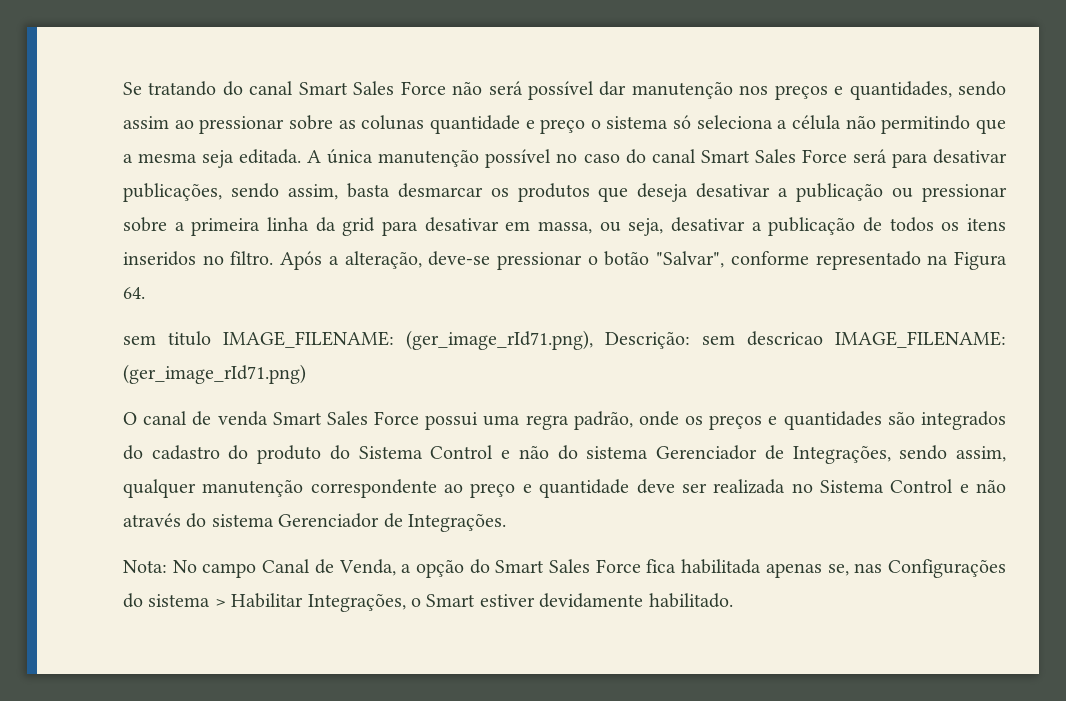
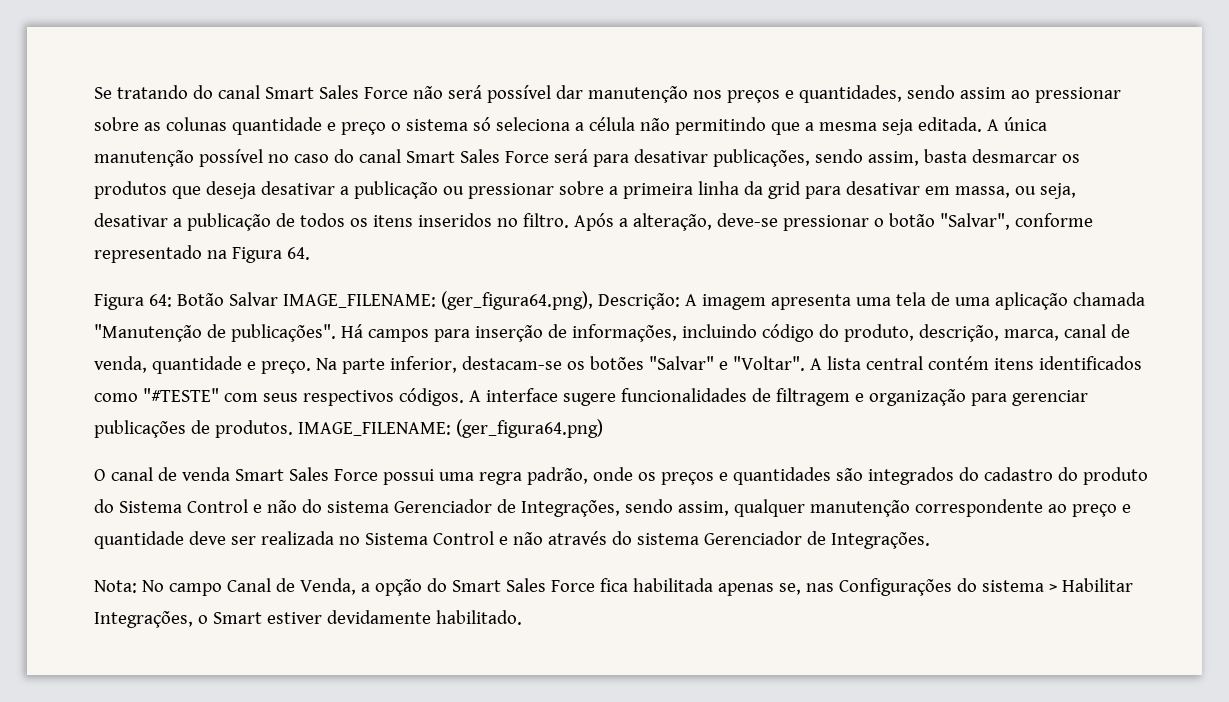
[123,330,1006,350] [123,364,306,384] sem titulo IMAGE_FILENAME: (ger_image_rId71.png), Descrição: sem descricao IMAGE_FILENAME: (ger_image_rId71.png) -> [94,291,1145,310] [94,324,1130,342] [94,356,1142,374] [94,388,1088,406] [94,419,603,438] Figura 64: Botão Salvar IMAGE_FILENAME: (ger_figura64.png), Descrição: A imagem apresenta uma tela de uma aplicação chamada "Manutenção de publicações". Há campos para inserção de informações, incluindo código do produto, descrição, marca, canal de venda, quantidade e preço. Na parte inferior, destacam-se os botões "Salvar" e "Voltar". A lista central contém itens identificados como "#TESTE" com seus respectivos códigos. A interface sugere funcionalidades de filtragem e organização para gerenciar publicações de produtos. IMAGE_FILENAME: (ger_figura64.png)

